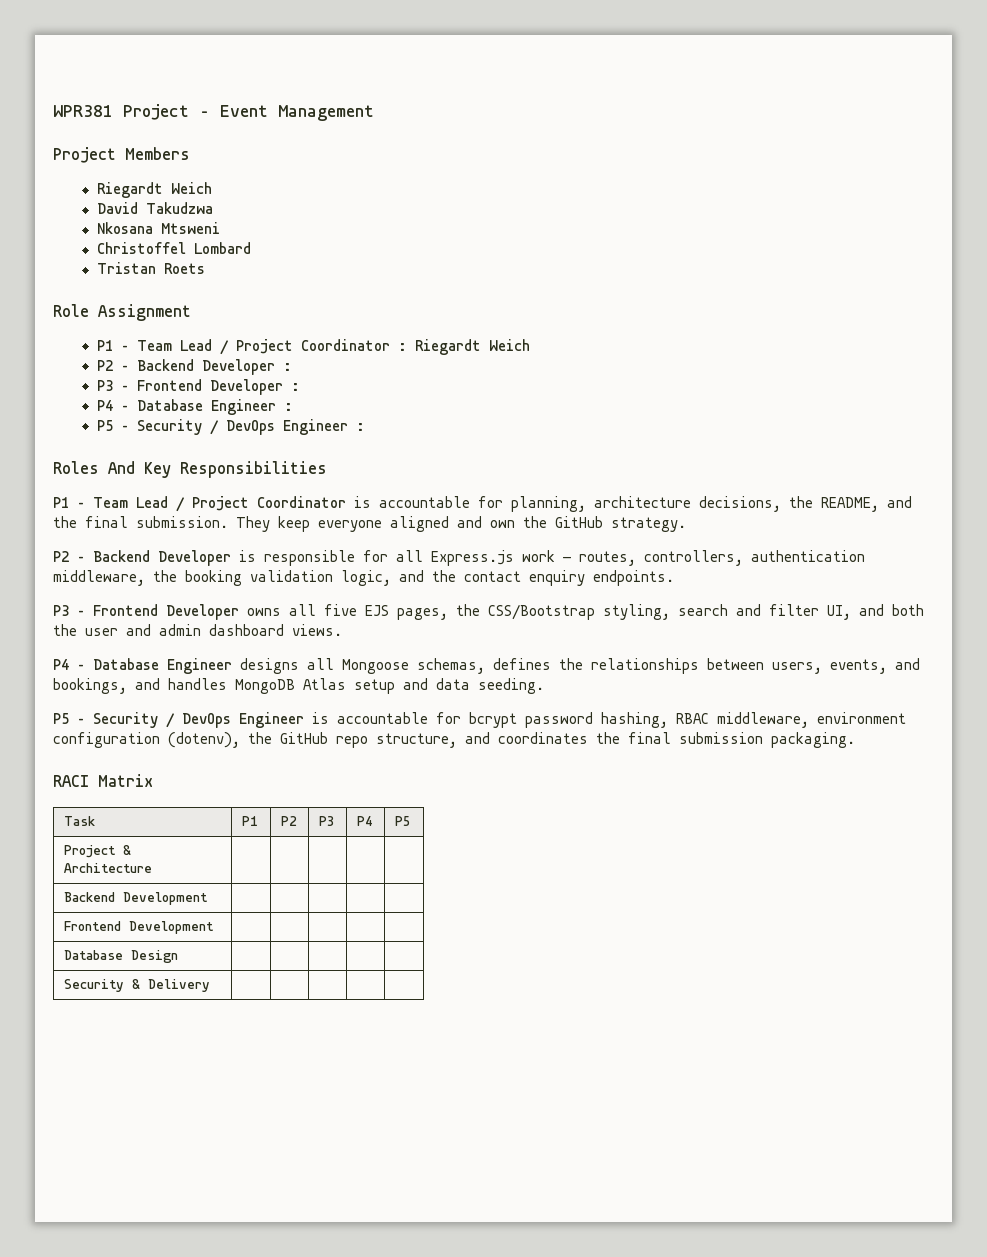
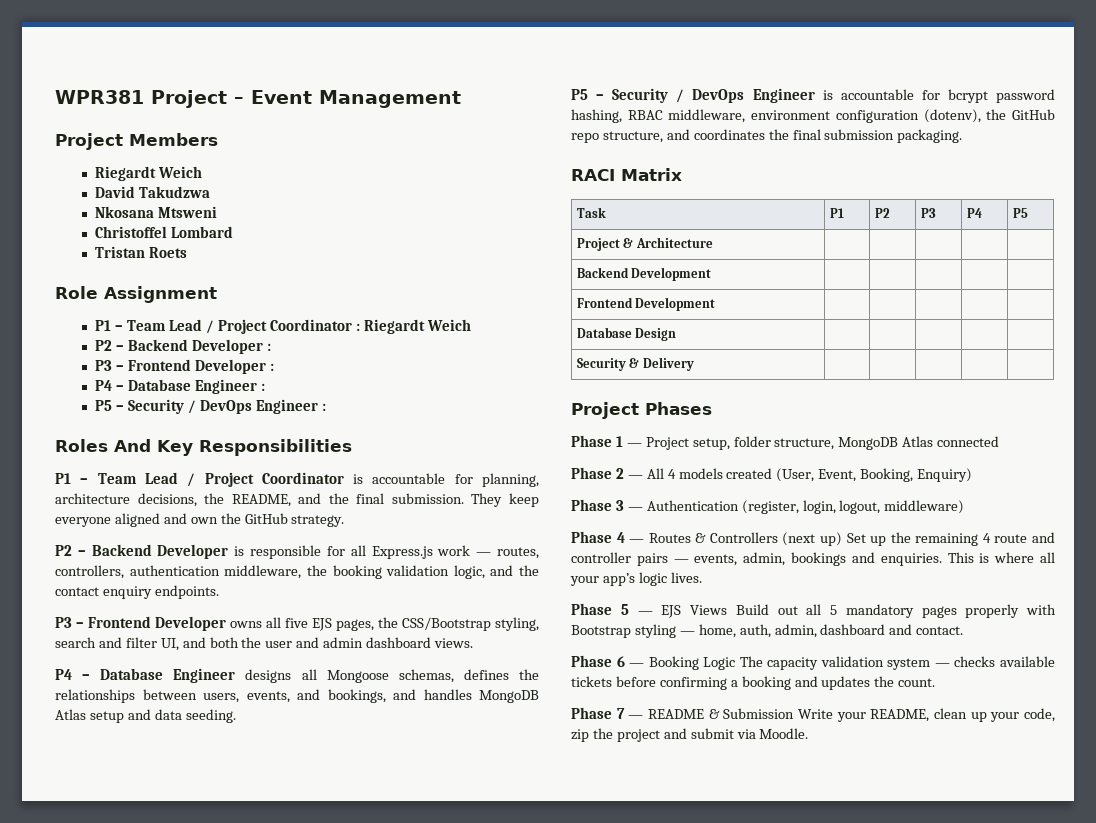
(210, 985) none -> [571,402,712,419] [571,435,1000,450] [571,467,973,482] [571,499,965,514] [571,531,1055,546] [571,552,1055,566] [570,572,702,586] [571,603,1056,618] [571,624,964,638] [571,655,1055,670] [571,676,936,690] [571,707,1055,722] [571,728,809,742] // Project Phases // Phase 1 — Project setup, folder structure, MongoDB Atlas connected // Phase 2 — All 4 models created (User, Event, Booking, Enquiry) // Phase 3 — Authentication (register, login, logout, middleware) // Phase 4 — Routes & Controllers (next up) Set up the remaining 4 route and controller pairs — events, admin, bookings and enquiries. This is where all your app’s logic lives. // Phase 5 — EJS Views Build out all 5 mandatory pages properly with Bootstrap styling — home, auth, admin, dashboard and contact. // Phase 6 — Booking Logic The capacity validation system — checks available tickets before confirming a booking and updates the count. // Phase 7 — README & Submission Write your README, clean up your code, zip the project and submit via Moodle.

